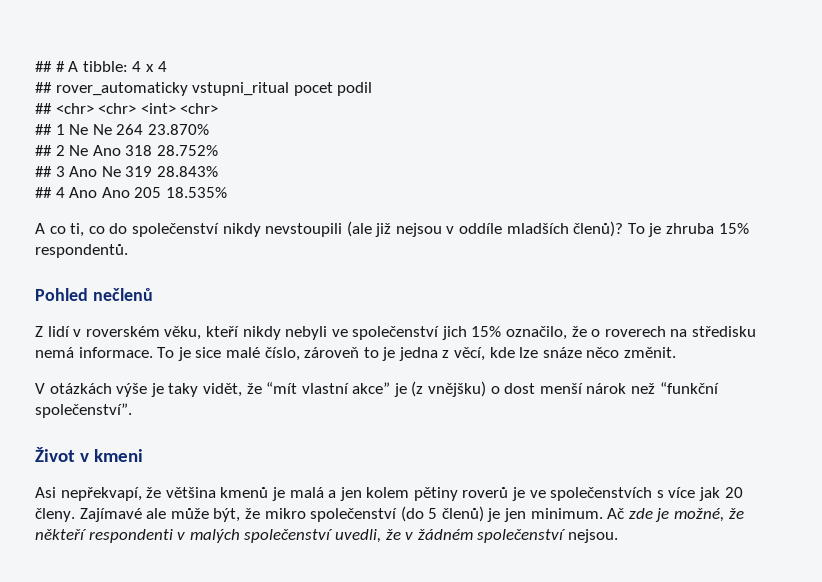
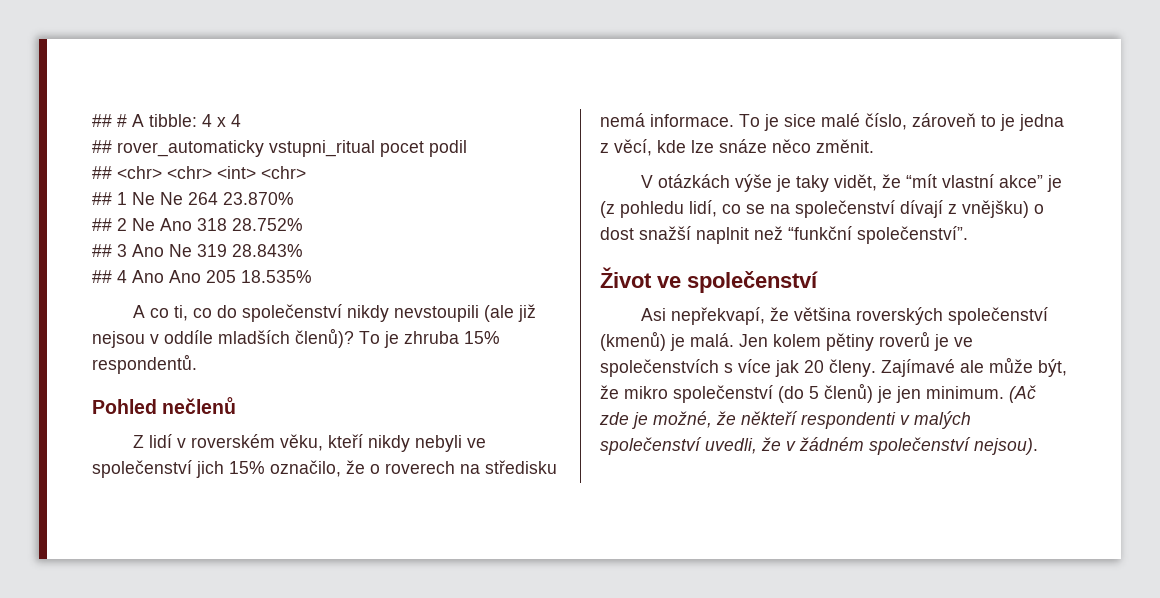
(424, 389) none -> [620,200,957,218] pohledu lidí, co se na společenství dívají z
[539,383,627,394] menší nárok -> [639,226,749,244] snažší naplnit
[79,449,143,462] v kmeni -> [657,271,818,293] ve společenství
[220,487,362,501] kmenů je malá a jen -> [856,307,1049,325] [600,331,768,351] roverských společenství (kmenů) je malá. Jen
[607,508,625,519] Ač -> [1009,385,1036,403] (Ač
[567,529,618,543] nejsou. -> [974,438,1038,455] nejsou).

